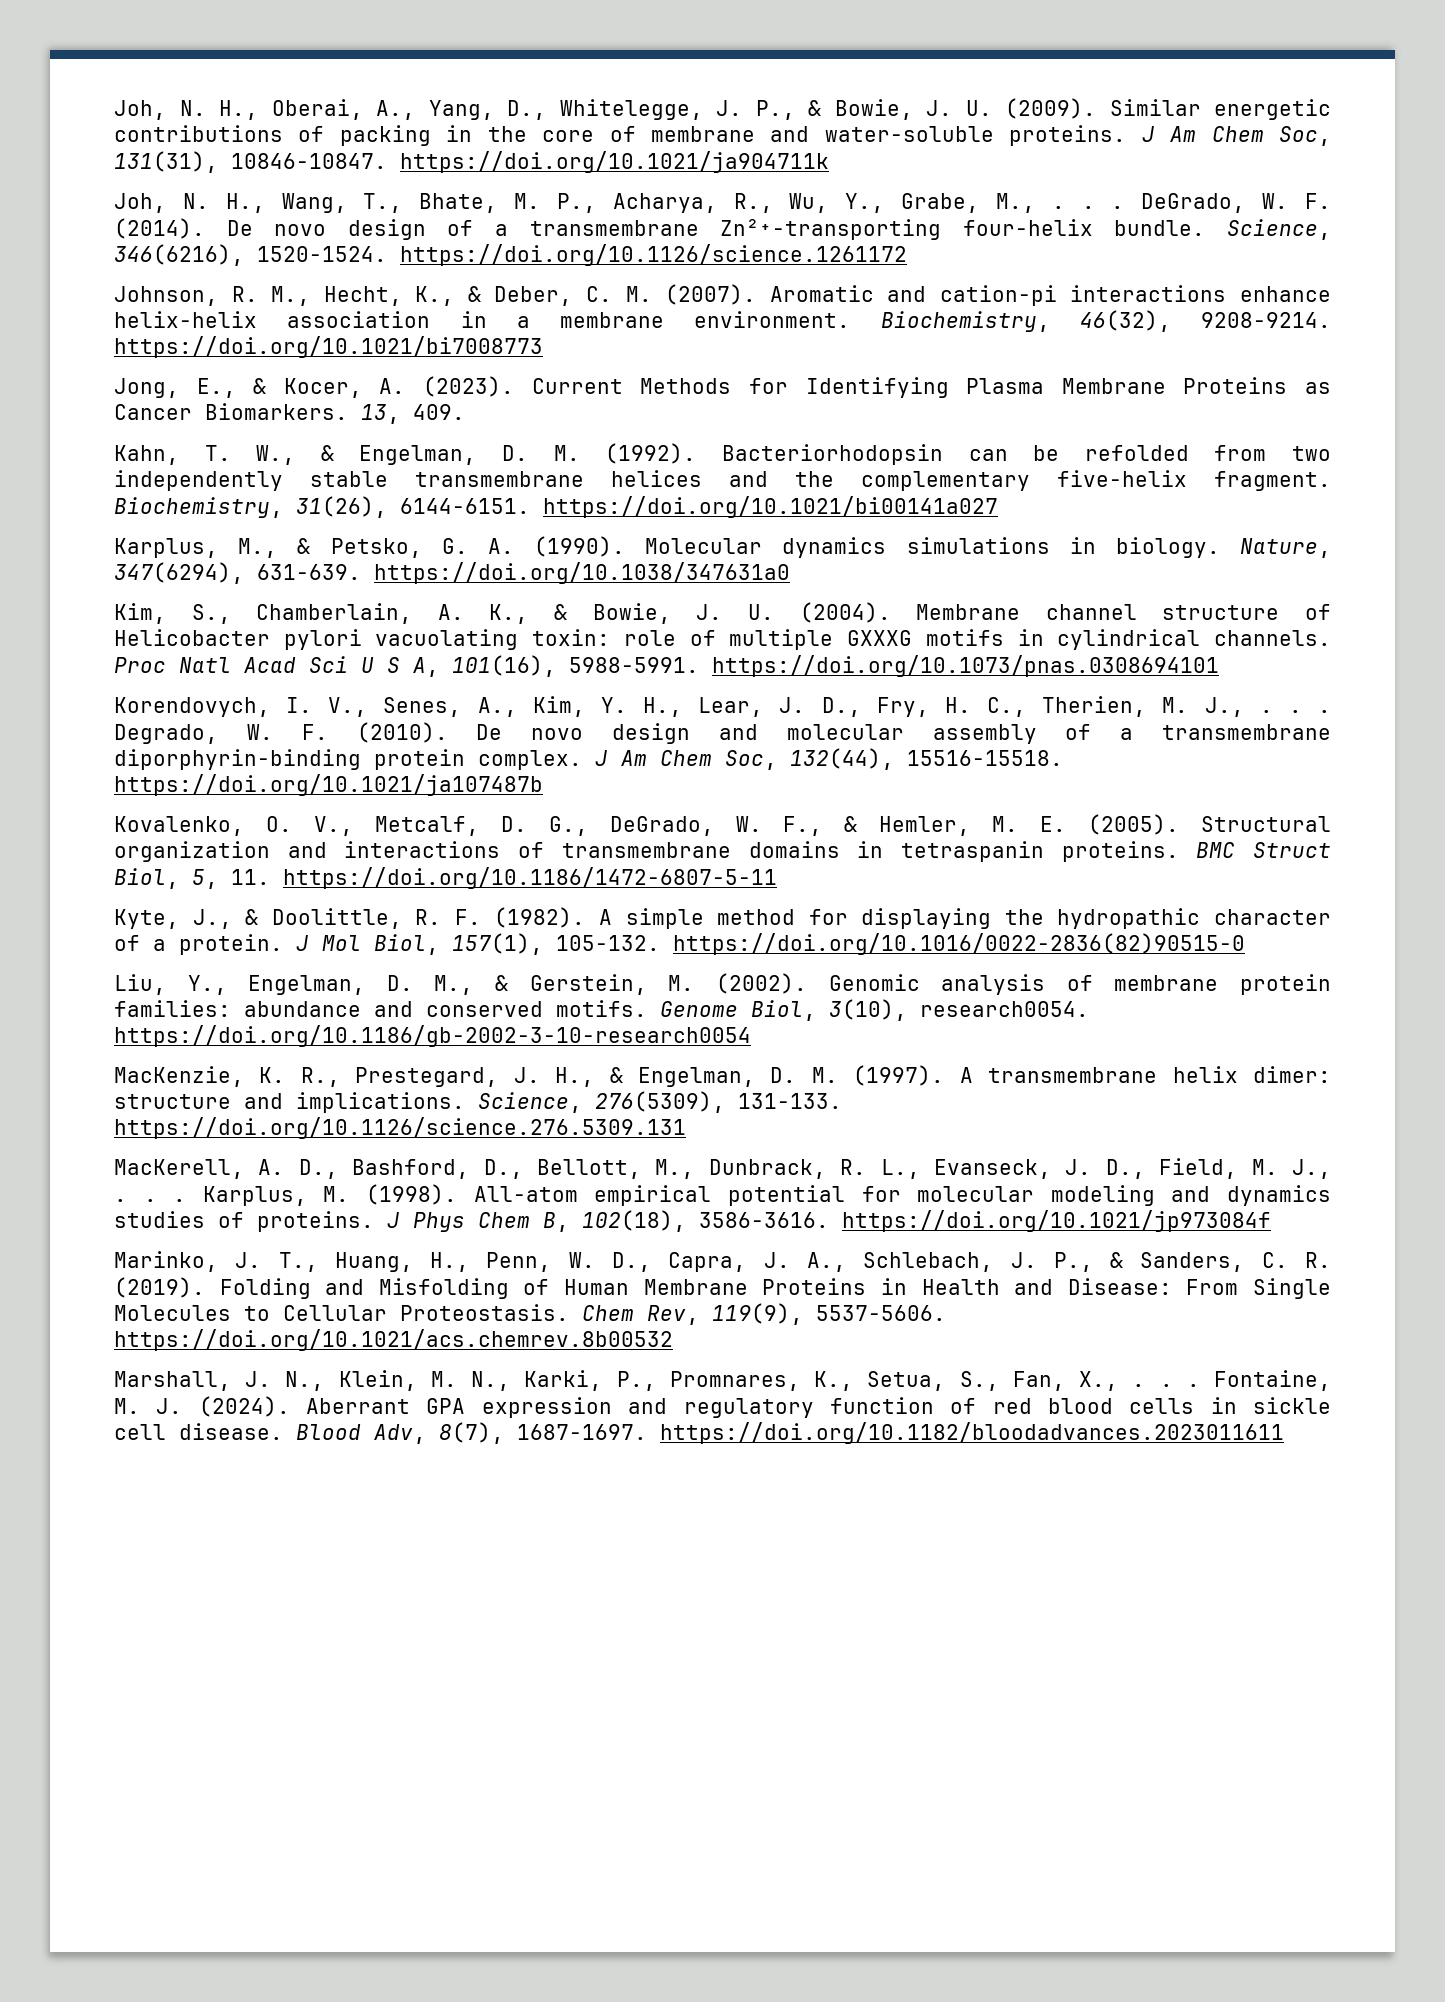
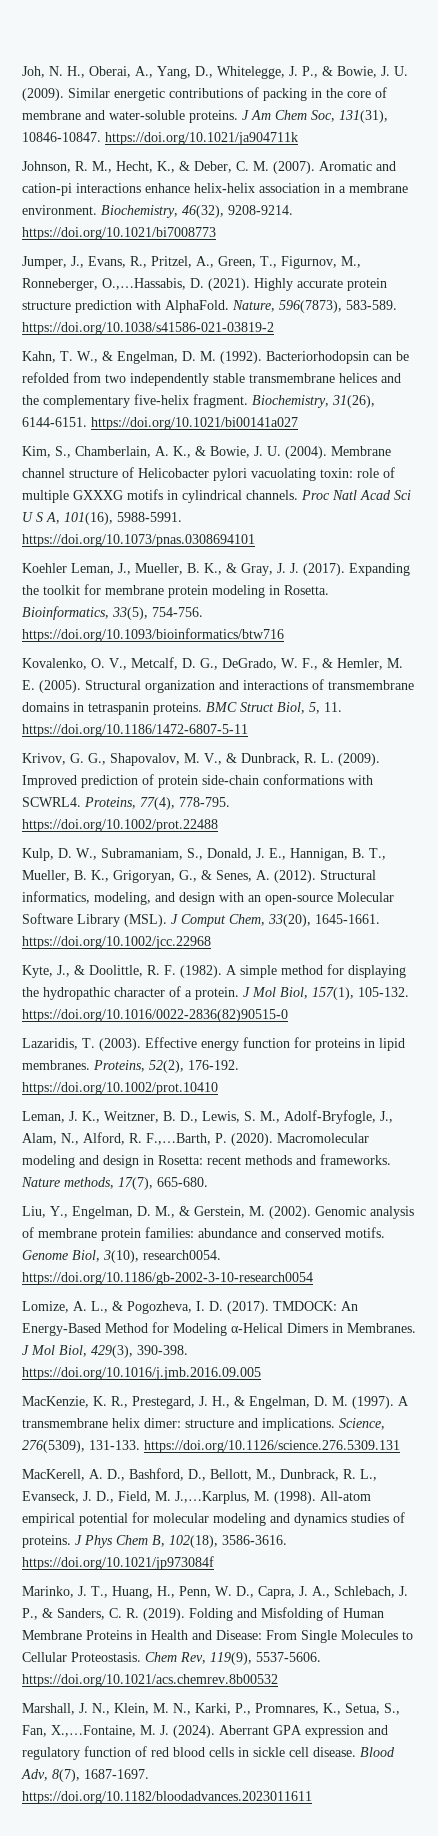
[114,193,1332,213] [114,218,1331,240] [114,244,907,266] // Joh, N. H., Wang, T., Bhate, M. P., Acharya, R., Wu, Y., Grabe, M., . . . DeGrado, W. F. (2014). De novo design of a transmembrane Zn²⁺-transporting four-helix bundle. Science, 346(6216), 1520-1524. https://doi.org/10.1126/science.1261172 -> (298, 138) none
[114,376,1331,398] [114,403,465,424] Jong, E., & Kocer, A. (2023). Current Methods for Identifying Plasma Membrane Proteins as Cancer Biomarkers. 13, 409. -> [22,256,361,269] [22,278,387,291] [22,300,397,313] [22,322,274,335] Jumper, J., Evans, R., Pritzel, A., Green, T., Figurnov, M., Ronneberger, O.,…Hassabis, D. (2021). Highly accurate protein structure prediction with AlphaFold. Nature, 596(7873), 583-589. https://doi.org/10.1038/s41586-021-03819-2
[114,536,1331,558] [114,562,790,584] // Karplus, M., & Petsko, G. A. (1990). Molecular dynamics simulations in biology. Nature, 347(6294), 631-639. https://doi.org/10.1038/347631a0 -> (298, 423) none
[114,696,1331,717] [114,722,1332,744] [114,748,1063,770] [114,774,543,796] Korendovych, I. V., Senes, A., Kim, Y. H., Lear, J. D., Fry, H. C., Therien, M. J., . . . Degrado, W. F. (2010). De novo design and molecular assembly of a transmembrane diporphyrin-binding protein complex. J Am Chem Soc, 132(44), 15516-15518. https://doi.org/10.1021/ja107487b -> [22,563,410,576] [22,584,329,598] [22,606,203,620] [22,628,284,642] Koehler Leman, J., Mueller, B. K., & Gray, J. J. (2017). Expanding the toolkit for membrane protein modeling in Rosetta. Bioinformatics, 33(5), 754-756. https://doi.org/10.1093/bioinformatics/btw716
(777, 878) none -> [22,753,380,766] [22,774,373,788] [22,797,230,810] [22,819,218,832] [22,848,386,861] [22,870,376,883] [22,891,394,905] [22,913,380,927] [22,936,211,949] // Krivov, G. G., Shapovalov, M. V., & Dunbrack, R. L. (2009). Improved prediction of protein side-chain conformations with SCWRL4. Proteins, 77(4), 778-795. https://doi.org/10.1002/prot.22488 // Kulp, D. W., Subramaniam, S., Donald, J. E., Hannigan, B. T., Mueller, B. K., Grigoryan, G., & Senes, A. (2012). Structural informatics, modeling, and design with an open-source Molecular Software Library (MSL). J Comput Chem, 33(20), 1645-1661. https://doi.org/10.1002/jcc.22968
(1245, 944) none -> [22,1037,405,1051] [22,1060,239,1073] [22,1082,218,1095] [22,1110,393,1124] [22,1132,369,1146] [22,1154,391,1168] [21,1177,208,1190] // Lazaridis, T. (2003). Effective energy function for proteins in lipid membranes. Proteins, 52(2), 176-192. https://doi.org/10.1002/prot.10410 // Leman, J. K., Weitzner, B. D., Lewis, S. M., Adolf-Bryfogle, J., Alam, N., Alford, R. F.,…Barth, P. (2020). Macromolecular modeling and design in Rosetta: recent methods and frameworks. Nature methods, 17(7), 665-680.
(751, 1036) none -> [22,1301,358,1314] [22,1322,416,1336] [22,1345,188,1358] [22,1367,261,1380] // Lomize, A. L., & Pogozheva, I. D. (2017). TMDOCK: An Energy-Based Method for Modeling α-Helical Dimers in Membranes. J Mol Biol, 429(3), 390-398. https://doi.org/10.1016/j.jmb.2016.09.005
[1292,1159,1331,1179] [114,1186,307,1206] J., . . . Karplus, -> [175,1491,250,1504] J.,…Karplus,
[1079,1370,1332,1391] X., . . . Fontaine, -> [51,1725,136,1737] X.,…Fontaine,

